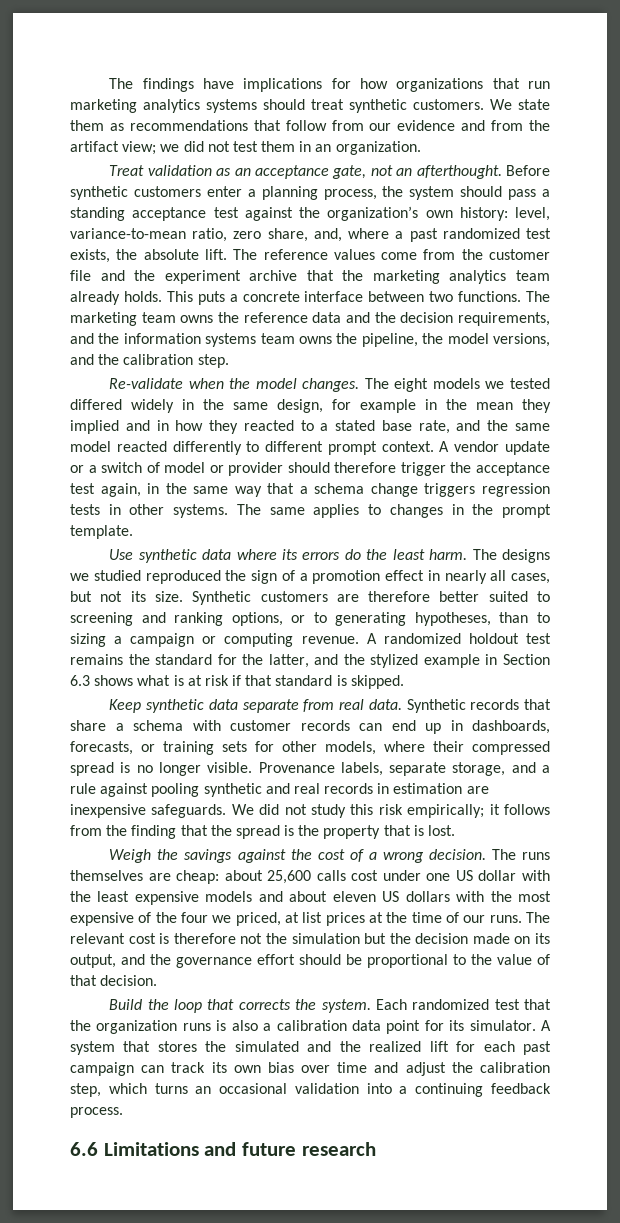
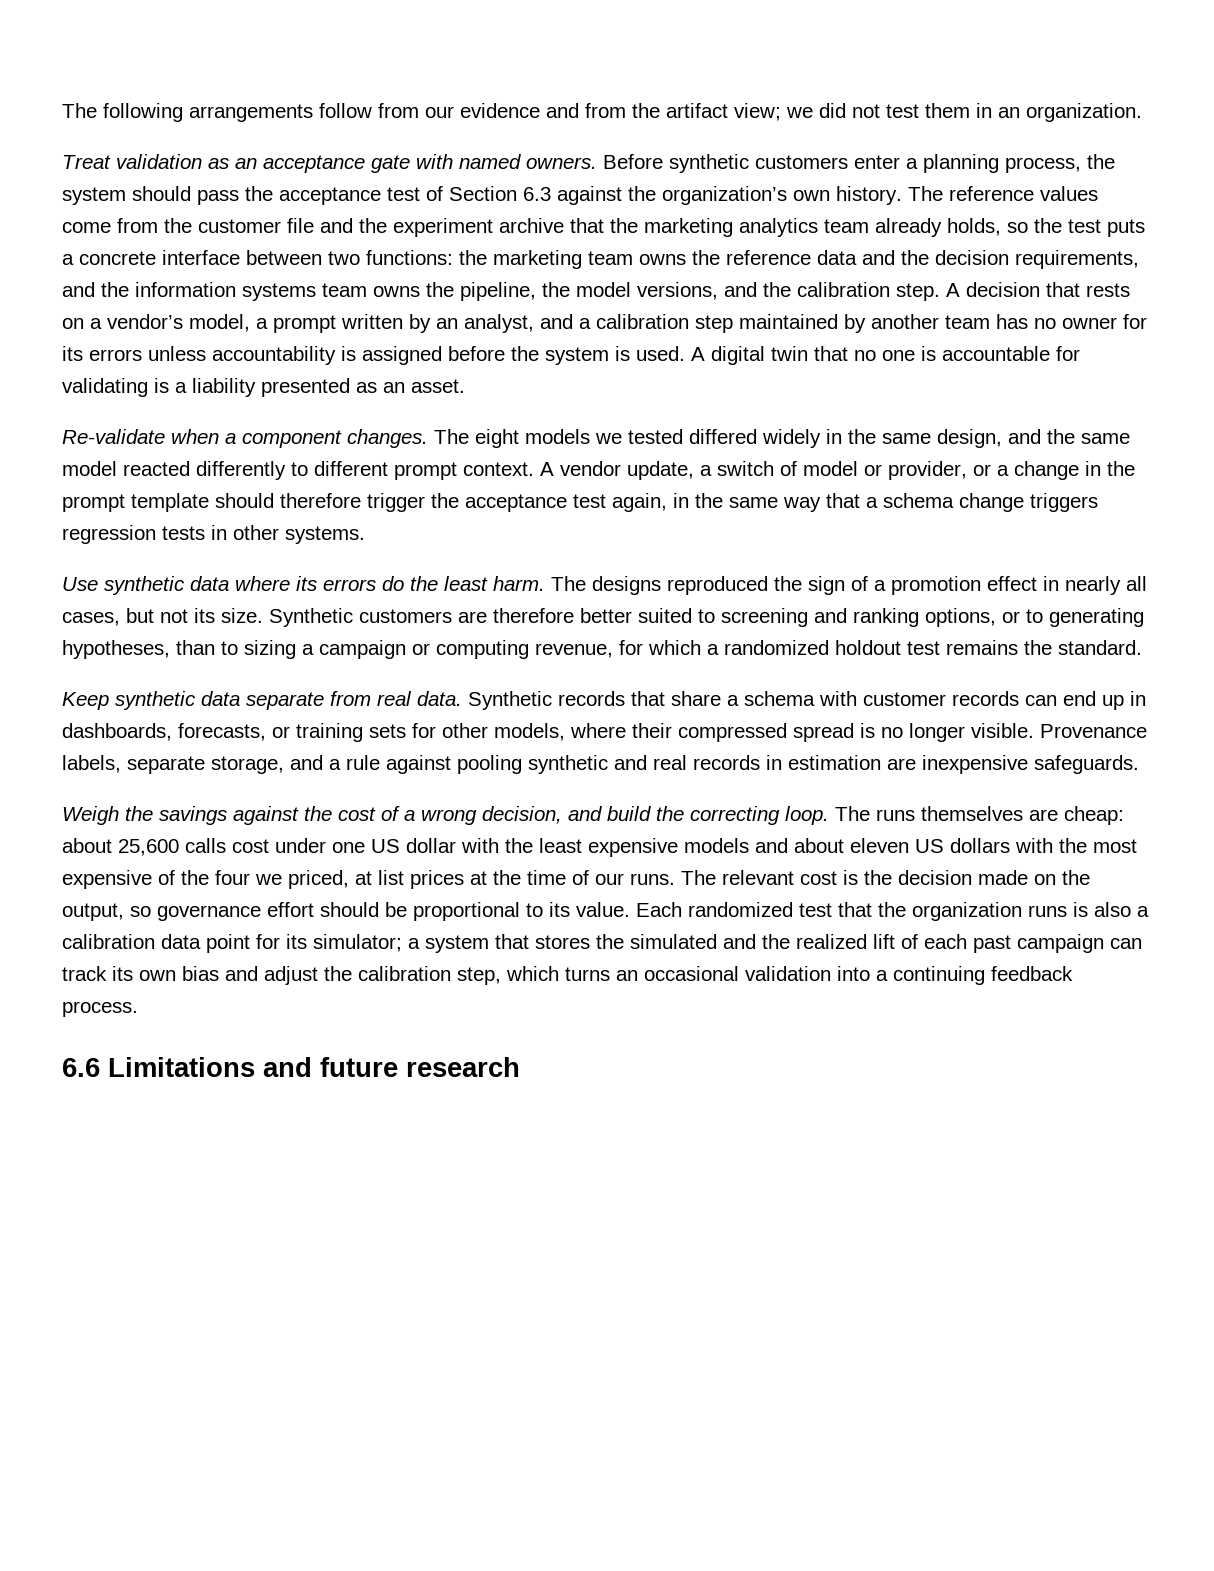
[109,78,550,92] [70,99,550,113] [70,120,281,131] The findings have implications for how organizations that run marketing analytics systems should treat synthetic customers. We state them as recommendations that -> [62,103,313,122] The following arrangements
[332,165,502,179] gate, not an afterthought. -> [371,154,597,173] gate with named owners.
[541,189,550,197] [70,206,550,221] [70,228,551,242] [70,249,227,263] a standing acceptance test against the organization’s own history: level, variance-to-mean ratio, zero share, and, where a past randomized test exists, the absolute lift. -> [245,186,902,205] the acceptance test of Section 6.3 against the organization’s own history.
[123,291,193,302] holds. This -> [947,218,1101,236] holds, so the test
[458,291,550,302] functions. The -> [366,250,487,265] functions: the
(229, 361) none -> [946,282,1130,297] [62,314,1147,333] [62,346,1080,365] [62,378,465,397] A decision that rests on a vendor’s model, a prompt written by an analyst, and a calibration step maintained by another team has no owner for its errors unless accountability is assigned before the system is used. A digital twin that no one is accountable for validating is a liability presented as an asset.
[229,378,297,389] the model -> [225,430,342,448] a component
[332,399,551,413] [70,420,450,434] for example in the mean they implied and in how they reacted to a stated base rate, -> (1002, 438) none
[504,441,550,455] [70,465,84,473] update or -> [627,461,694,480] update,
[228,462,284,476] provider -> [888,461,1135,480] [62,493,209,512] provider, or a change in the prompt template
[236,504,552,518] [70,525,133,539] The same applies to changes in the prompt template. -> (365, 535) none
[70,570,141,581] we studied -> (661, 585) none
[301,633,377,644] revenue. A -> [535,640,719,658] revenue, for which a
[155,654,550,668] [70,675,404,689] standard for the latter, and the stylized example in Section 6.3 shows what is at risk if that standard is skipped. -> [1058,640,1142,655] standard.
[231,804,550,818] [70,825,456,839] We did not study this risk empirically; it follows from the finding that the spread is the property that is lost. -> (1139, 764) none
[428,849,486,860] decision. -> [482,806,829,825] decision, and build the correcting loop.
[173,933,550,944] [70,954,171,968] therefore not the simulation but the decision made on its output, and the -> [864,870,1090,885] [62,903,151,921] the decision made on the output, so
[471,954,550,965] [70,975,158,986] [109,999,371,1013] the value of that decision. // Build the loop that corrects the system. -> [549,902,630,917] its value.
[469,1020,551,1031] simulator. A -> [313,934,420,952] simulator; a
[456,1041,476,1052] for -> [901,934,918,949] of
[301,1062,368,1073] over time -> (219, 973) none

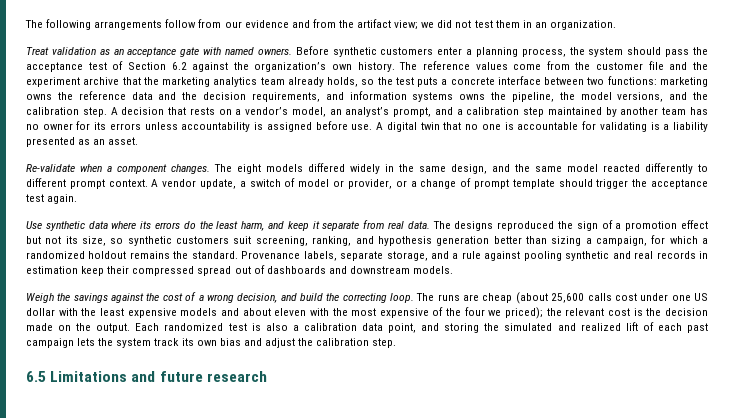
[523,187,551,201] 6.3 -> [171,62,187,70] 6.2
[459,250,633,269] the marketing team -> [660,77,708,87] marketing
[101,282,129,297] the -> (344, 96) none
[322,283,367,297] team -> (454, 97) none
[256,314,534,333] a prompt written by an analyst, -> [329,107,432,117] an analyst’s prompt,
[511,346,685,365] the system is used. -> [351,124,373,130] use.
[595,429,683,444] we tested -> (303, 168) none
[1085,461,1135,476] in the -> [460,178,472,187] of
[280,493,361,508] therefore -> (593, 183) none
[612,493,1098,512] [62,525,365,544] again, in the same way that a schema change triggers regression tests in other systems. -> [47,194,78,204] again.
[493,576,545,591] harm. -> [241,220,430,231] harm, and keep it separate from real data.
[1043,576,1147,595] [62,608,1144,627] [62,640,613,659] in nearly all cases, but not its size. Synthetic customers are therefore better suited to screening and ranking options, or to generating hypotheses, than to sizing a campaign or computing revenue, -> [26,236,647,246] but not its size, so synthetic customers suit screening, ranking, and hypothesis generation better than sizing a campaign,
[907,641,940,655] test -> (127, 255) none
[62,691,1146,710] [62,723,1034,742] // Keep synthetic data separate from real data. Synthetic records that share a schema with customer records can end up in dashboards, forecasts, or training sets for other models, where their compressed spread is no longer visible. -> (238, 255) none
[887,755,1139,774] are inexpensive safeguards. -> [81,265,454,276] keep their compressed spread out of dashboards and downstream models.
[921,806,1124,825] [62,838,112,853] themselves are cheap: about -> [463,292,548,304] are cheap (about
[915,838,1010,853] US dollars -> (307, 312) none
[288,870,716,889] priced, at list prices at the time of our runs. The -> [505,307,562,319] priced); the
[62,902,1067,921] output, so governance effort should be proportional to its value. Each randomized test that the organization runs -> [96,323,247,333] output. Each randomized test
[206,934,590,953] point for its simulator; a system that stores -> [388,323,480,333] point, and storing
[762,934,790,949] the -> (576, 327) none
[1110,938,1142,949] can -> [77,338,152,348] lets the system
[457,966,1073,985] [62,1001,138,1017] [62,1058,100,1077] step, which turns an occasional validation into a continuing feedback process. // 6.6 -> [372,338,397,348] [26,371,46,382] step. // 6.5

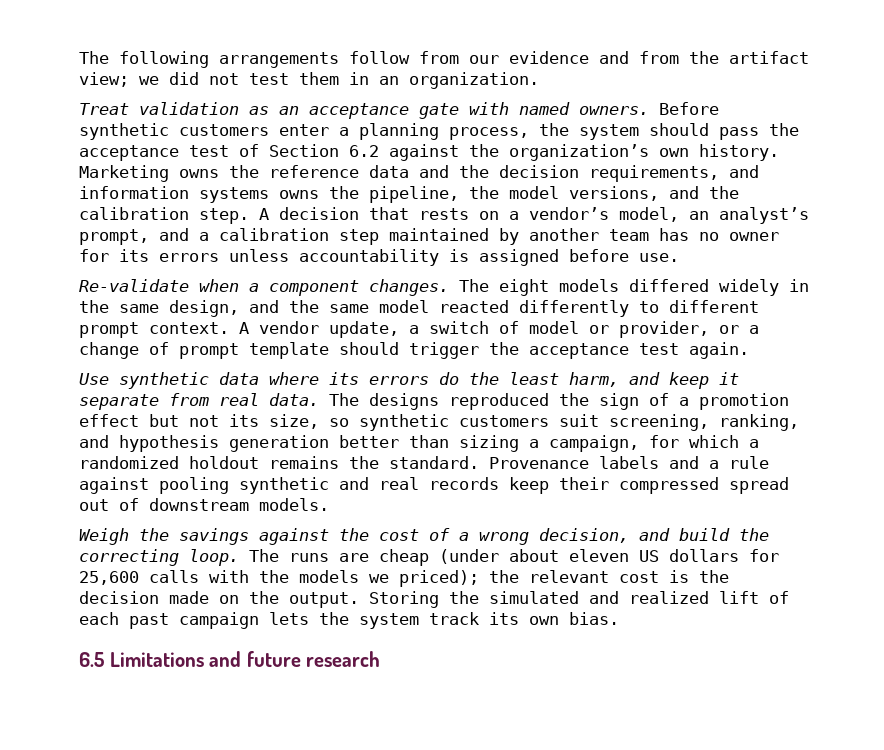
[399,61,709,70] [26,76,708,87] The reference values come from the customer file and the experiment archive that the marketing analytics team already holds, so the test puts a concrete interface between two functions: marketing -> [79,165,169,182] Marketing
[376,121,709,132] [26,137,139,147] A digital twin that no one is accountable for validating is a liability presented as an asset. -> (679, 257) none
[303,251,428,261] labels, separate storage, -> [599,456,659,469] labels
[699,251,709,259] [26,266,78,274] in estimation -> (499, 483) none
[266,266,347,274] dashboards and -> (139, 504) none
[515,292,709,304] [26,307,485,318] (about 25,600 calls cost under one US dollar with the least expensive models and about eleven with the most expensive of the four -> [439,549,779,564] [79,570,359,585] (under about eleven US dollars for 25,600 calls with the models
[135,323,480,333] Each randomized test is also a calibration data point, and storing -> [369,591,439,608] Storing
[219,338,397,348] bias and adjust the calibration step. -> [569,612,619,625] bias.

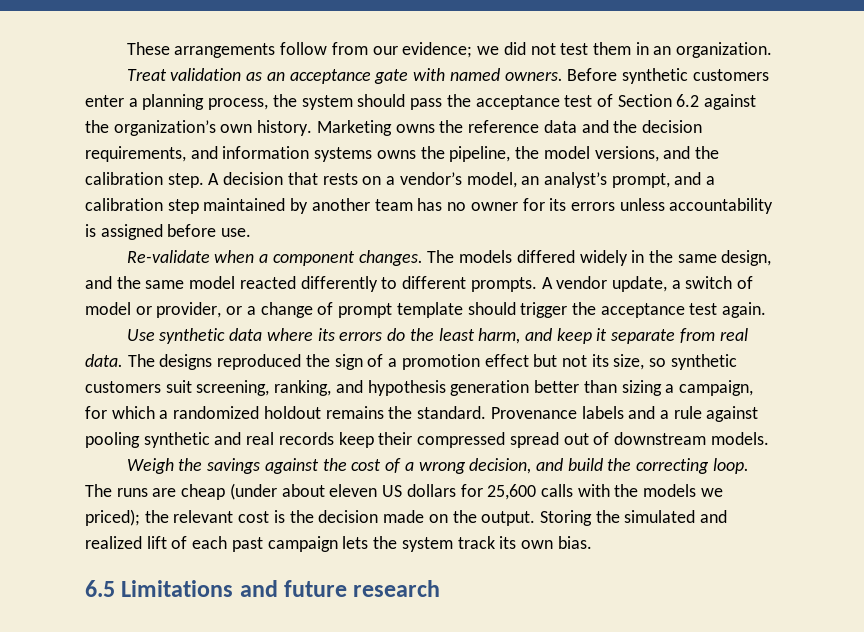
[79,51,209,68] The following -> [126,42,170,55] These
[509,51,809,64] [79,72,129,87] evidence and from the artifact view; -> [402,42,473,58] evidence;
[499,279,549,296] eight -> (455, 256) none
[79,322,229,338] prompt context. -> [470,277,537,292] prompts.

